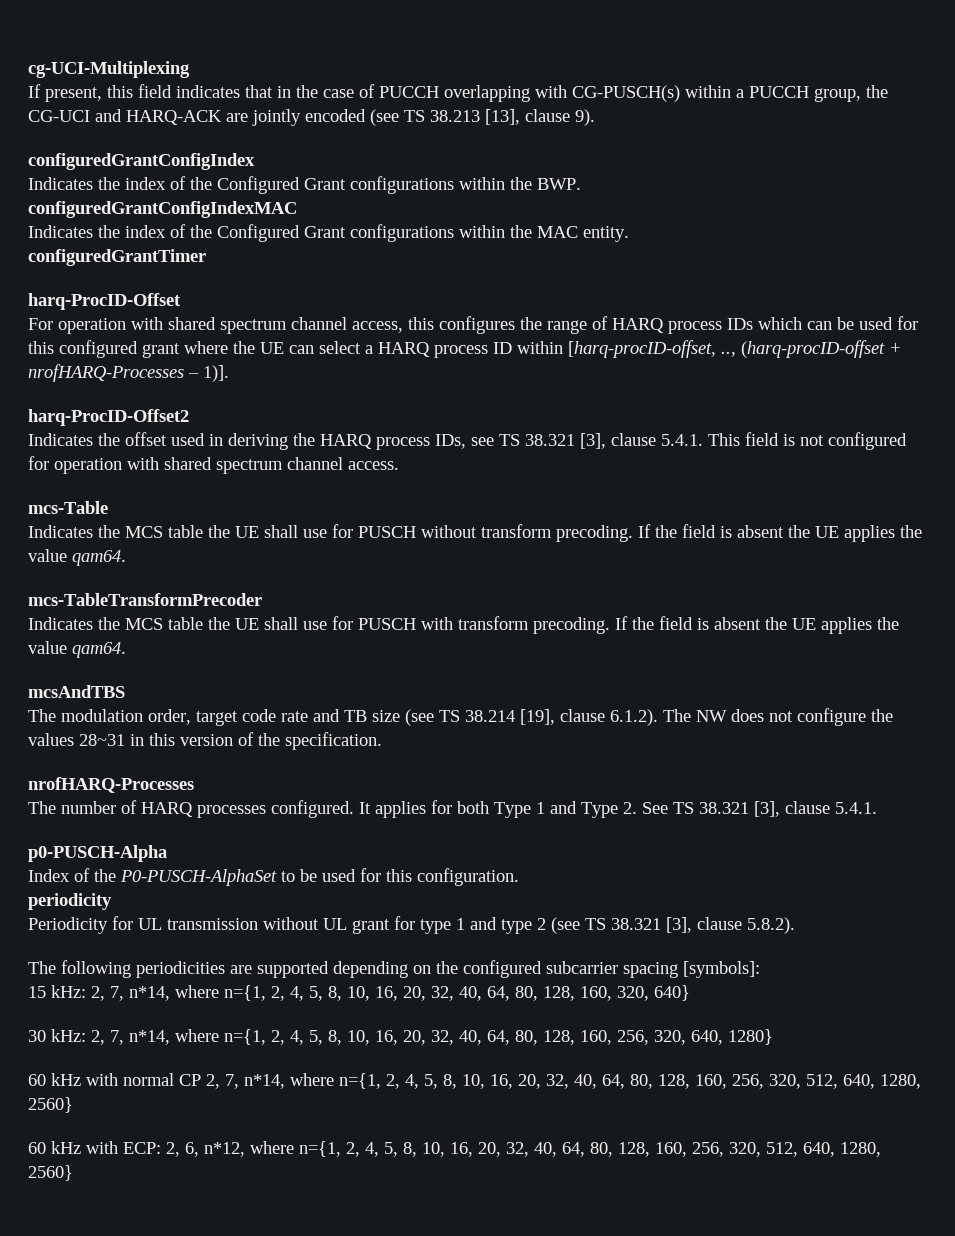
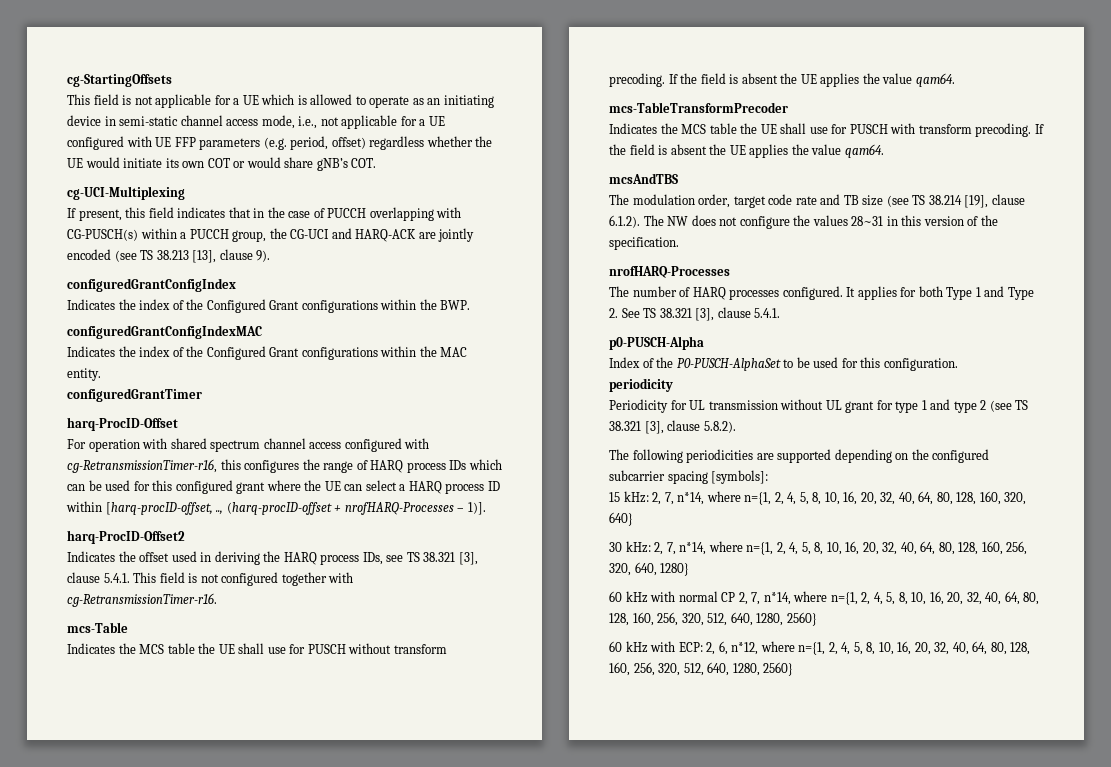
(28, 69) none -> [67,74,172,87] [67,94,494,108] [67,115,445,129] [67,136,493,150] [67,157,377,171] cg-StartingOffsets // This field is not applicable for a UE which is allowed to operate as an initiating device in semi-static channel access mode, i.e., not applicable for a UE configured with UE FFP parameters (e.g. period, offset) regardless whether the UE would initiate its own COT or would share gNB’s COT. //
[352,321,403,333] access, -> [309,438,430,452] [67,459,217,473] access configured with cg-RetransmissionTimer-r16,
[28,456,399,474] for operation with shared spectrum channel access. -> [281,572,354,586] [67,593,217,607] together with cg-RetransmissionTimer-r16.

